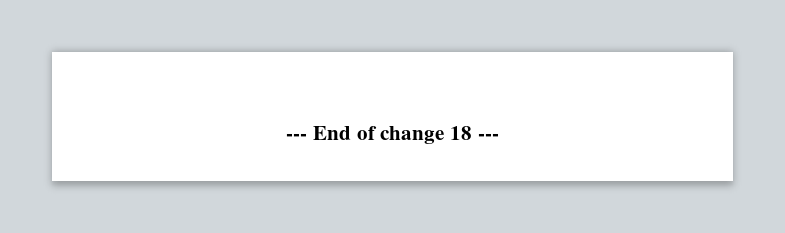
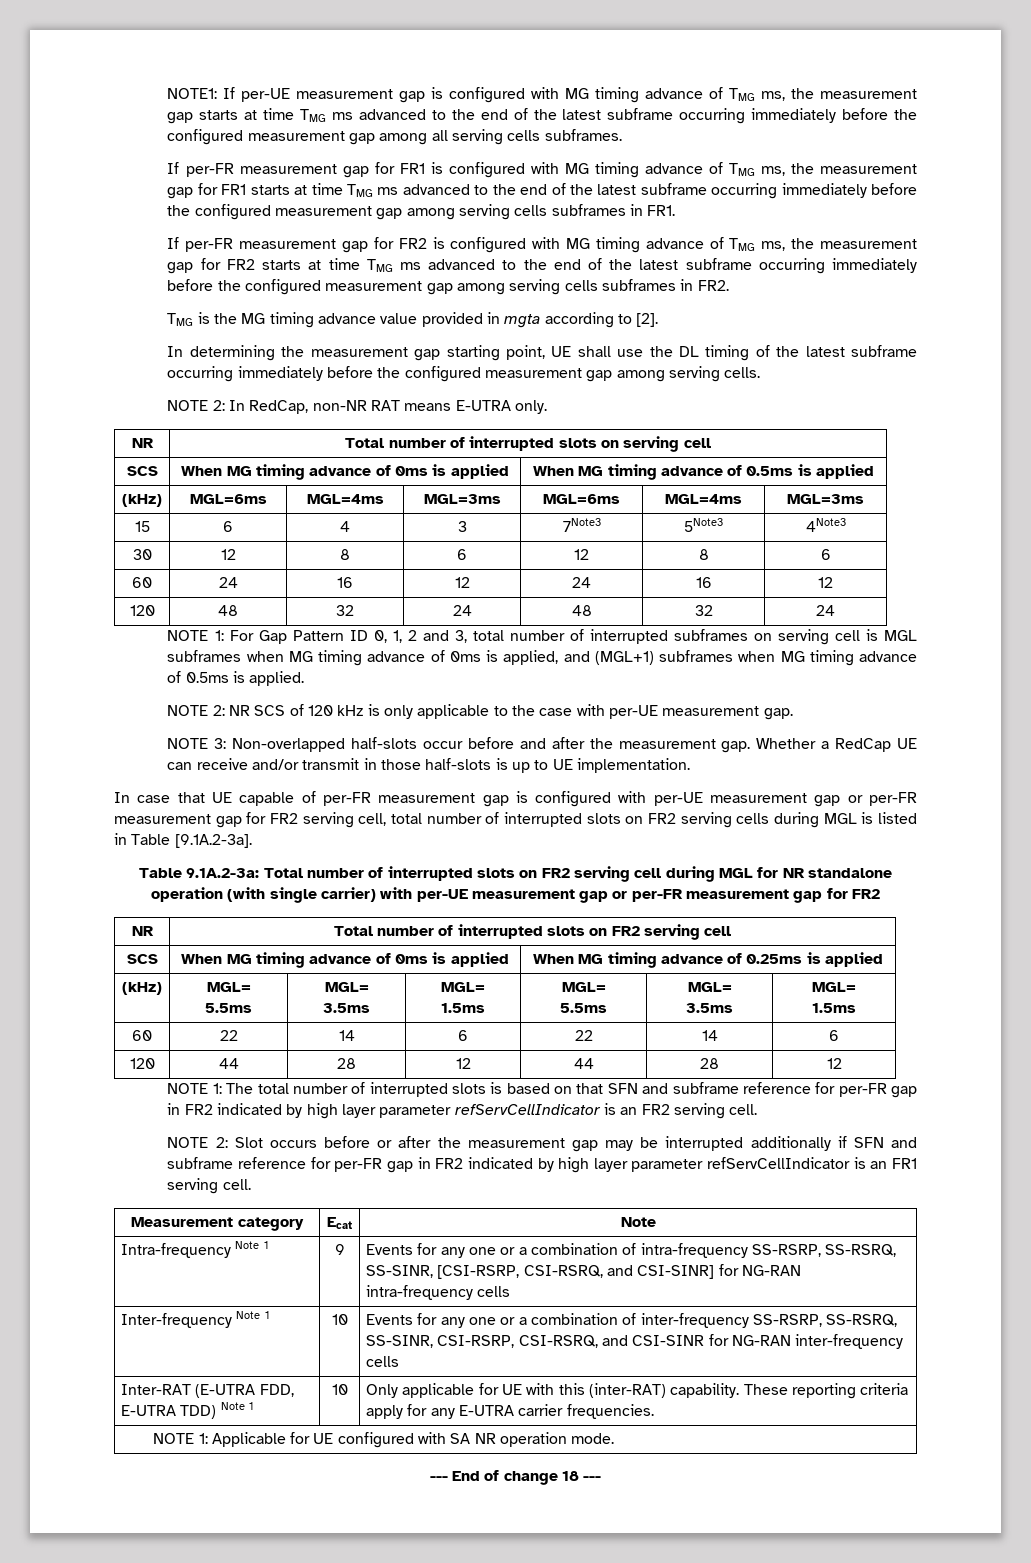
(286, 136) none -> [167,87,918,103] [167,108,918,124] [167,129,622,145] [167,162,918,178] [167,183,917,199] [167,204,676,220] [167,237,918,253] [167,258,917,274] [167,279,729,295] [167,312,659,328] [167,345,918,361] [167,366,761,382] [167,400,548,414] [131,438,154,448] [345,436,711,452] [126,466,158,476] [181,464,509,480] [532,464,875,480] [122,494,162,507] [189,494,267,504] [306,494,384,504] [423,494,501,504] [543,494,620,504] [665,494,742,504] [787,494,864,504] [134,521,150,532] [223,521,233,532] [340,521,350,532] [457,521,467,532] [562,518,601,532] [684,518,723,532] [805,518,846,532] [132,549,152,560] [220,549,236,560] [340,549,350,560] [457,549,467,560] [574,549,589,560] [698,549,709,560] [820,549,831,560] [132,577,152,588] [218,577,238,588] [337,577,353,588] [454,577,470,588] [572,577,591,588] [695,577,712,588] [818,577,833,588] [129,605,155,616] [218,605,238,616] [336,605,354,616] [452,605,472,616] [571,605,592,616] [694,605,713,616] [816,605,835,616] [167,629,918,645] [167,650,918,666] [167,671,305,686] [167,704,793,720] [167,737,918,753] [167,758,691,773] [114,791,917,807] [114,812,917,828] [114,833,252,848] [139,866,892,882] [150,887,881,903] [131,926,154,936] [333,924,732,940] [126,954,158,964] [181,952,509,968] [532,952,884,968] [122,982,162,995] [206,982,251,992] [205,1003,252,1013] [324,982,369,992] [323,1003,370,1013] [441,982,485,992] [441,1003,485,1013] [561,982,606,992] [560,1003,607,1013] [687,982,732,992] [686,1003,733,1013] [812,982,856,992] [812,1003,856,1013] [132,1030,152,1041] [219,1030,238,1041] [338,1030,355,1041] [458,1030,468,1041] [574,1030,593,1041] [701,1030,718,1041] [829,1030,839,1041] [129,1058,155,1069] [218,1058,239,1069] [337,1058,356,1069] [455,1058,471,1069] [573,1058,594,1069] [700,1058,719,1069] [826,1058,842,1069] [167,1082,917,1098] [167,1103,758,1119] [167,1136,918,1152] [167,1157,918,1173] [167,1178,251,1194] [131,1217,304,1231] [327,1217,352,1229] [620,1217,656,1227] [121,1241,268,1258] [334,1244,345,1255] [366,1243,897,1258] [366,1264,802,1279] [366,1285,511,1300] [121,1311,269,1328] [331,1314,348,1325] [366,1313,898,1328] [366,1334,904,1349] [366,1356,400,1367] [121,1384,294,1398] [121,1402,254,1419] [331,1384,348,1395] [366,1383,909,1399] [366,1404,654,1419] [153,1432,615,1448] NOTE1: If per-UE measurement gap is configured with MG timing advance of TMG ms, the measurement gap starts at time TMG ms advanced to the end of the latest subframe occurring immediately before the configured measurement gap among all serving cells subframes. // If per-FR measurement gap for FR1 is configured with MG timing advance of TMG ms, the measurement gap for FR1 starts at time TMG ms advanced to the end of the latest subframe occurring immediately before the configured measurement gap among serving cells subframes in FR1. // If per-FR measurement gap for FR2 is configured with MG timing advance of TMG ms, the measurement gap for FR2 starts at time TMG ms advanced to the end of the latest subframe occurring immediately before the configured measurement gap among serving cells subframes in FR2. // TMG is the MG timing advance value provided in mgta according to [2]. // In determining the measurement gap starting point, UE shall use the DL timing of the latest subframe occurring immediately before the configured measurement gap among serving cells. // NOTE 2: In RedCap, non-NR RAT means E-UTRA only. // NR | Total number of interrupted slots on serving cell // SCS | When MG timing advance of 0ms is applied | When MG timing advance of 0.5ms is applied // (kHz) | MGL=6ms | MGL=4ms | MGL=3ms | MGL=6ms | MGL=4ms | MGL=3ms // 15 | 6 | 4 | 3 | 7Note3 | 5Note3 | 4Note3 // 30 | 12 | 8 | 6 | 12 | 8 | 6 // 60 | 24 | 16 | 12 | 24 | 16 | 12 // 120 | 48 | 32 | 24 | 48 | 32 | 24 // NOTE 1: For Gap Pattern ID 0, 1, 2 and 3, total number of interrupted subframes on serving cell is MGL subframes when MG timing advance of 0ms is applied, and (MGL+1) subframes when MG timing advance of 0.5ms is applied. // NOTE 2: NR SCS of 120 kHz is only applicable to the case with per-UE measurement gap. // NOTE 3: Non-overlapped half-slots occur before and after the measurement gap. Whether a RedCap UE can receive and/or transmit in those half-slots is up to UE implementation. // In case that UE capable of per-FR measurement gap is configured with per-UE measurement gap or per-FR measurement gap for FR2 serving cell, total number of interrupted slots on FR2 serving cells during MGL is listed in Table [9.1A.2-3a]. // Table 9.1A.2-3a: Total number of interrupted slots on FR2 serving cell during MGL for NR standalone operation (with single carrier) with per-UE measurement gap or per-FR measurement gap for FR2 // NR | Total number of interrupted slots on FR2 serving cell // SCS | When MG timing advance of 0ms is applied | When MG timing advance of 0.25ms is applied // (kHz) | MGL= // 5.5ms | MGL= // 3.5ms | MGL= // 1.5ms | MGL= // 5.5ms | MGL= // 3.5ms | MGL= // 1.5ms // 60 | 22 | 14 | 6 | 22 | 14 | 6 // 120 | 44 | 28 | 12 | 44 | 28 | 12 // NOTE 1: The total number of interrupted slots is based on that SFN and subframe reference for per-FR gap in FR2 indicated by high layer parameter refServCellIndicator is an FR2 serving cell. // NOTE 2: Slot occurs before or after the measurement gap may be interrupted additionally if SFN and subframe reference for per-FR gap in FR2 indicated by high layer parameter refServCellIndicator is an FR1 serving cell. // Measurement category | Ecat | Note // Intra-frequency Note 1 | 9 | Events for any one or a combination of intra-frequency SS-RSRP, SS-RSRQ, SS-SINR, [CSI-RSRP, CSI-RSRQ, and CSI-SINR] for NG-RAN intra-frequency cells // Inter-frequency Note 1 | 10 | Events for any one or a combination of inter-frequency SS-RSRP, SS-RSRQ, SS-SINR, CSI-RSRP, CSI-RSRQ, and CSI-SINR for NG-RAN inter-frequency cells // Inter-RAT (E-UTRA FDD, E-UTRA TDD) Note 1 | 10 | Only applicable for UE with this (inter-RAT) capability. These reporting criteria apply for any E-UTRA carrier frequencies. // NOTE 1: Applicable for UE configured with SA NR operation mode. //

